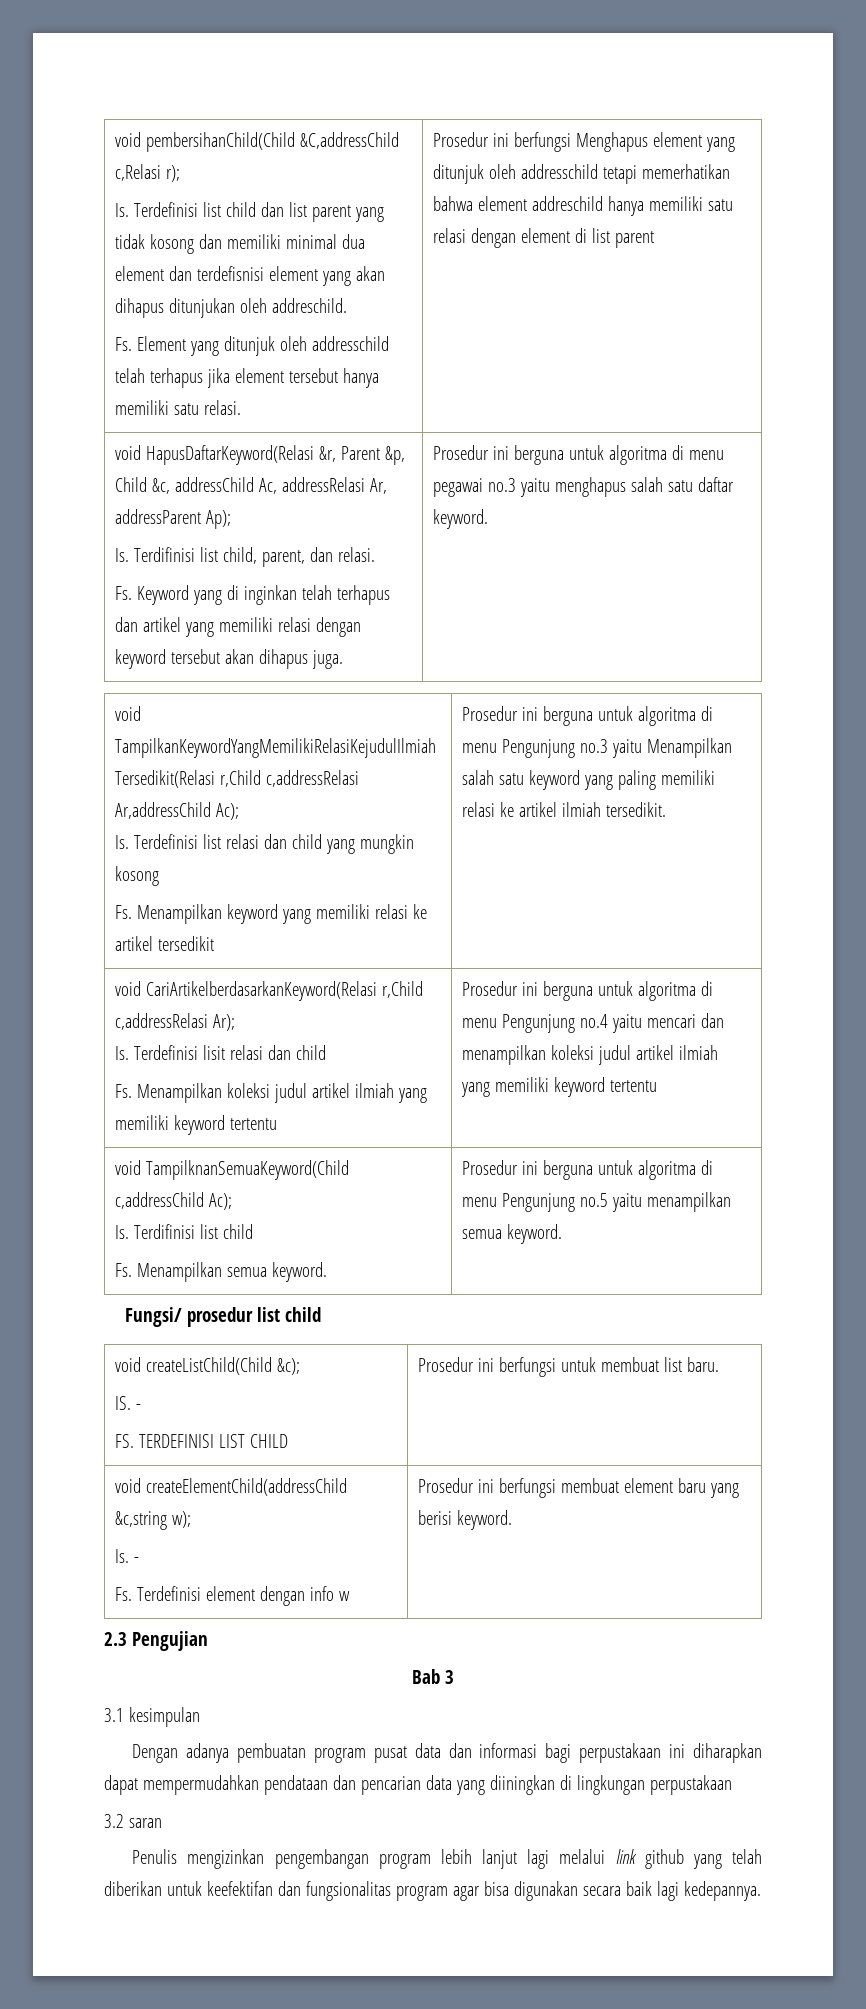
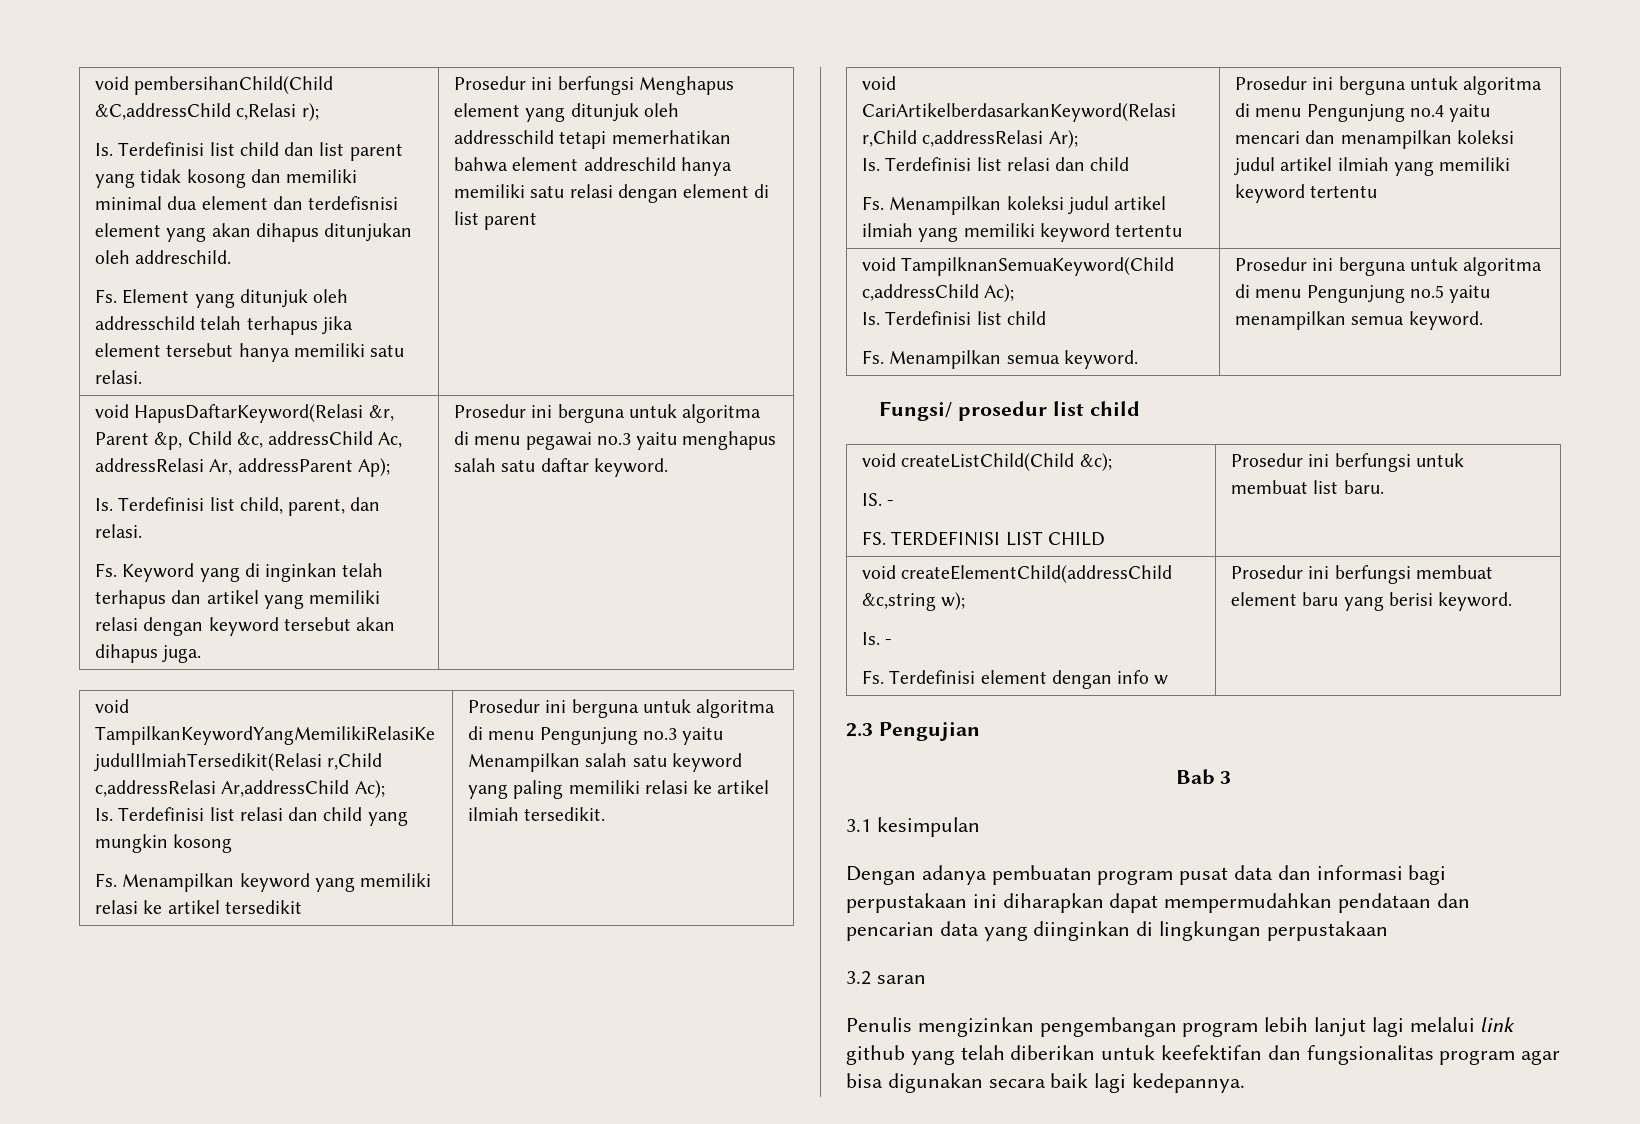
[134,547,196,562] Terdifinisi -> [118,497,205,511] Terdefinisi
[203,1045,226,1060] lisit -> [976,157,1002,171] list
[134,1224,196,1239] Terdifinisi -> [885,311,972,325] Terdefinisi
[489,1775,555,1795] diiningkan -> [1033,921,1131,941] diinginkan

